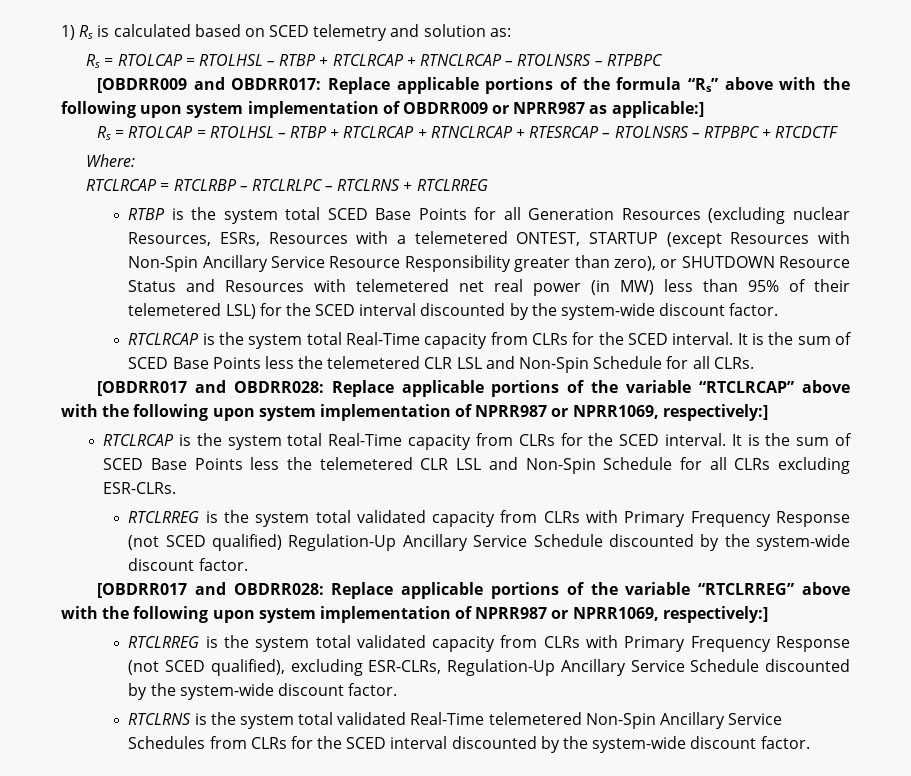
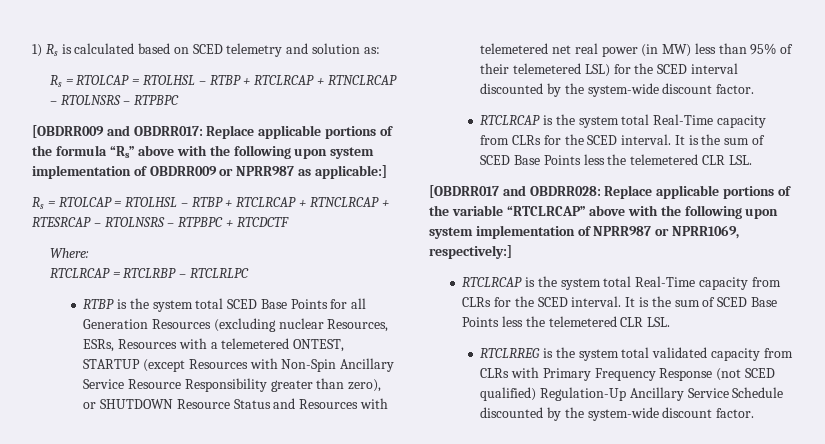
[325,179,488,191] – RTCLRNS + RTCLRREG -> (250, 273) none
[456,356,754,373] LSL and Non-Spin Schedule for all CLRs. -> [728,155,752,165] LSL.
[456,457,850,474] [103,482,177,494] LSL and Non-Spin Schedule for all CLRs excluding ESR-CLRs. -> [647,317,671,327] LSL.
[96,582,850,599] [61,606,768,623] [128,635,851,652] [128,659,851,676] [128,683,398,700] [128,712,783,729] [128,736,810,753] // [OBDRR017 and OBDRR028: Replace applicable portions of the variable “RTCLRREG” above with the following upon system implementation of NPRR987 or NPRR1069, respectively:] // RTCLRREG is the system total validated capacity from CLRs with Primary Frequency Response (not SCED qualified), excluding ESR-CLRs, Regulation-Up Ancillary Service Schedule discounted by the system-wide discount factor. // RTCLRNS is the system total validated Real-Time telemetered Non-Spin Ancillary Service Schedules from CLRs for the SCED interval discounted by the system-wide discount factor. -> (755, 413) none

